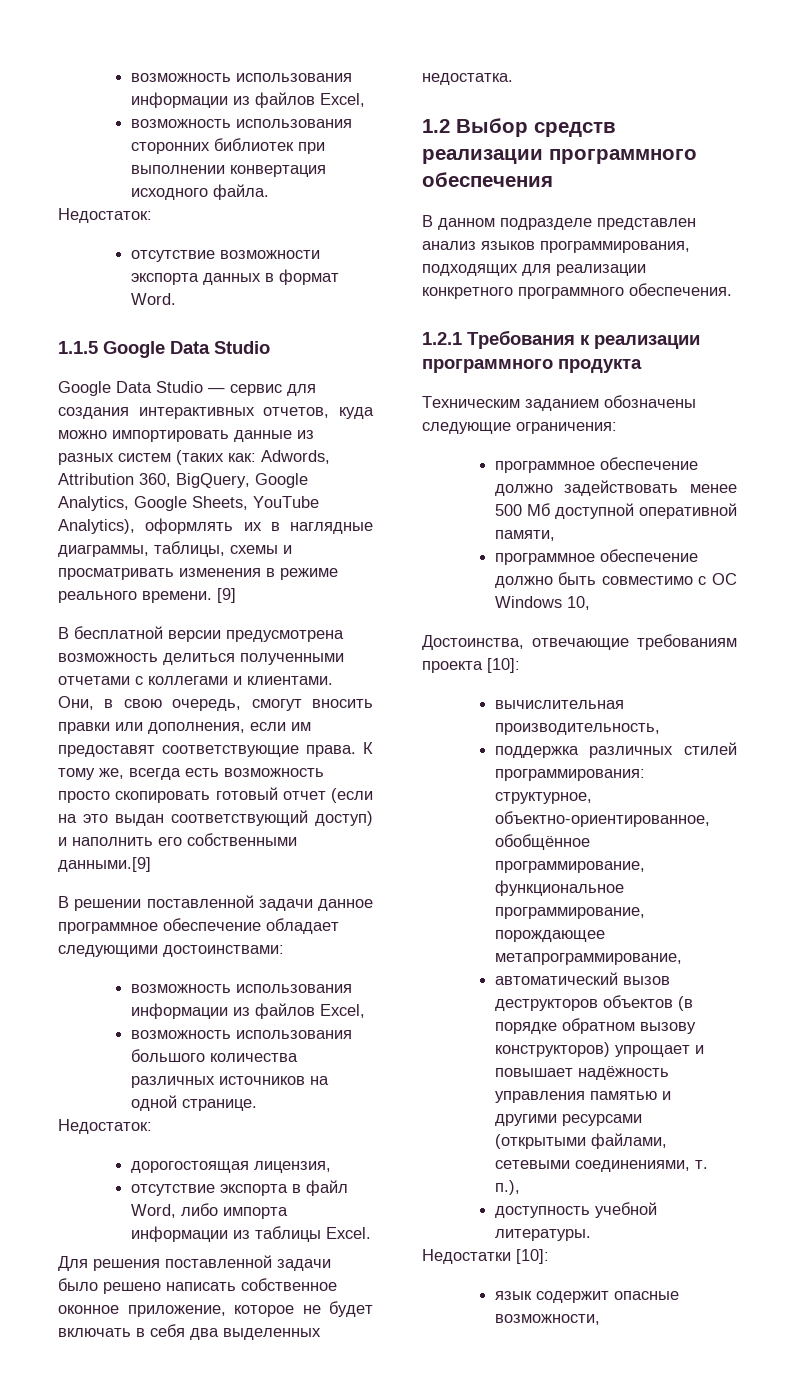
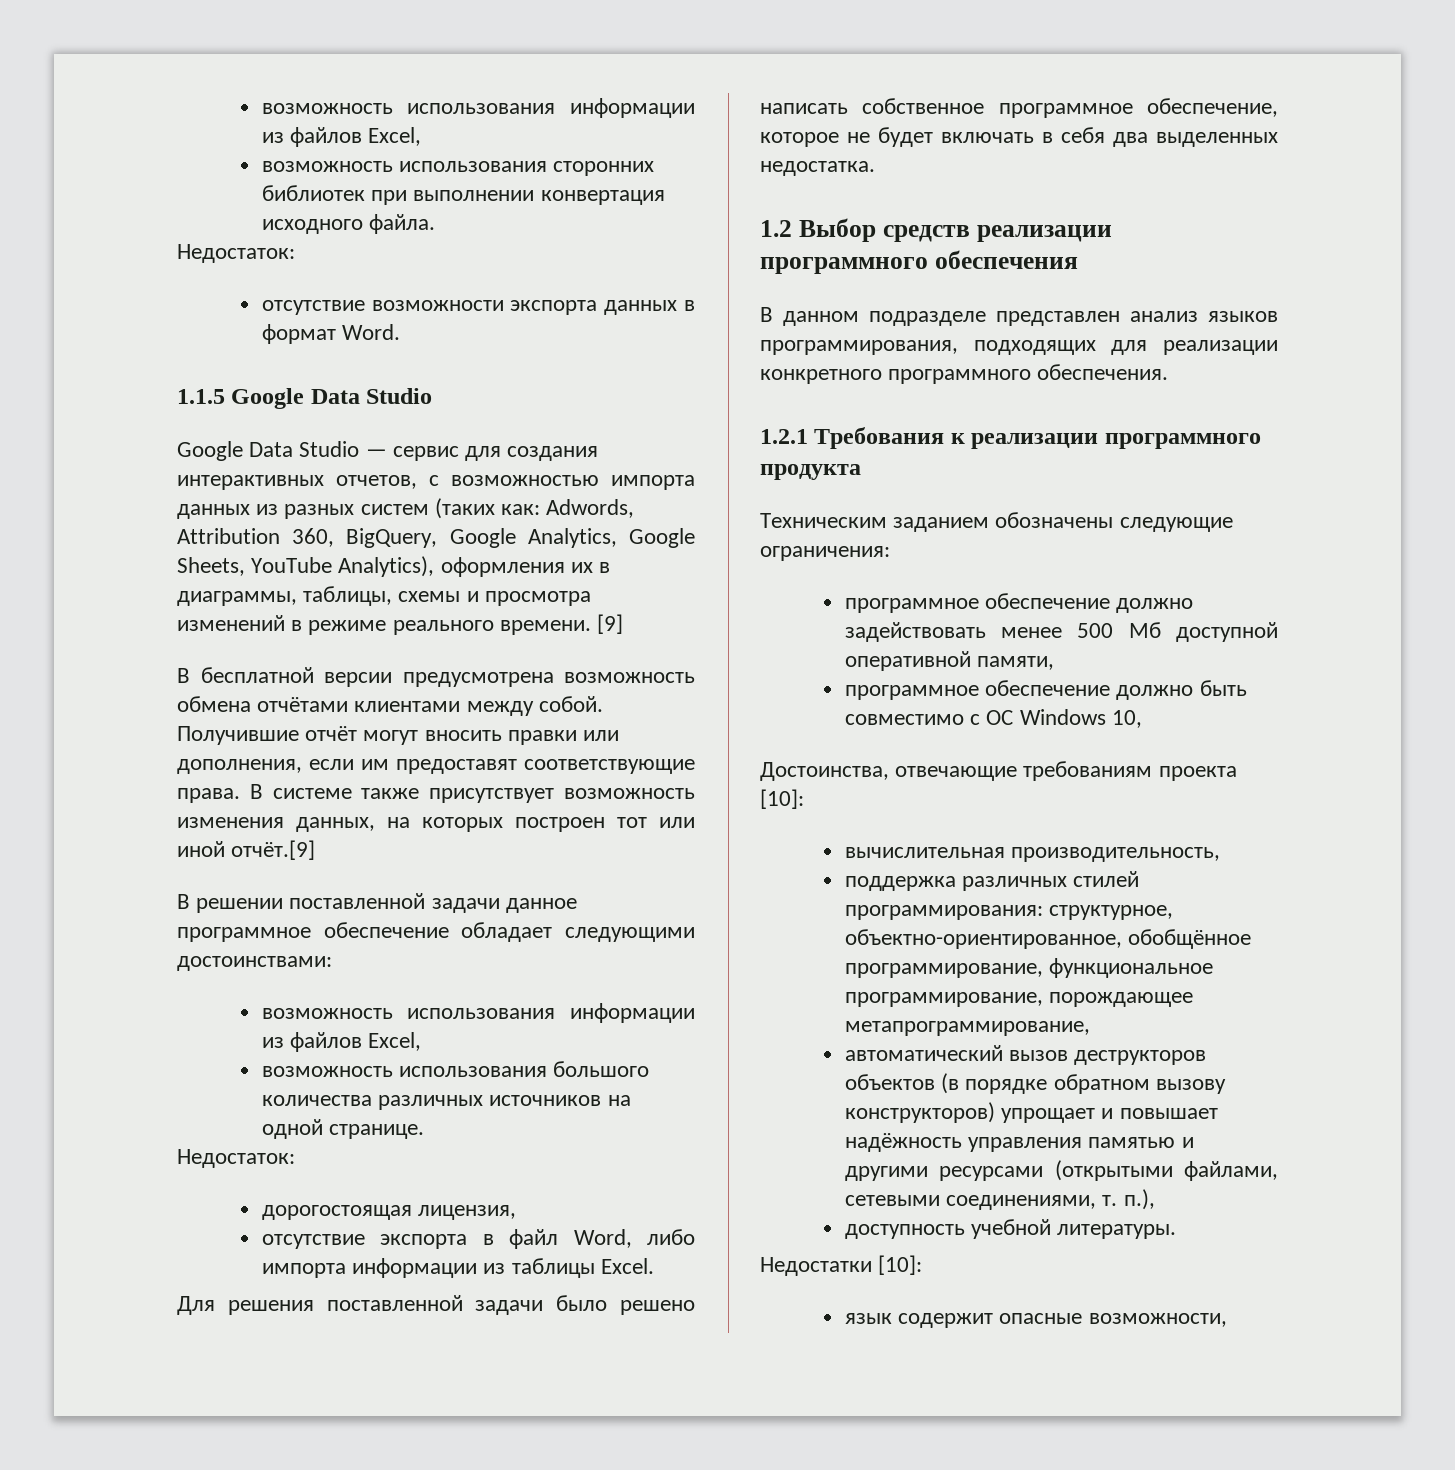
[339,407,375,419] [58,430,292,442] куда можно импортировать данные -> [429,475,695,490] [177,504,250,519] с возможностью импорта данных
[145,518,234,534] оформлять -> [440,557,565,577] оформления
[290,522,373,534] наглядные -> (611, 567) none
[58,568,261,580] просматривать изменения -> [484,591,591,606] [177,615,285,631] просмотра изменений
[163,653,344,665] [58,676,333,685] [58,696,302,711] делиться полученными отчетами с коллегами и клиентами. Они, в свою очередь, смогут -> [177,696,603,716] [177,726,419,745] обмена отчётами клиентами между собой. Получившие отчёт могут
[363,742,373,754] [58,768,324,780] [58,787,373,803] [58,810,373,826] [58,833,297,846] [58,857,151,872] К тому же, всегда есть возможность просто скопировать готовый отчет (если на это выдан соответствующий доступ) и наполнить его собственными данными.[9] -> [249,784,695,803] [177,817,695,832] [177,840,316,860] В системе также присутствует возможность изменения данных, на которых построен тот или иной отчёт.[9]
[58,1305,226,1317] оконное приложение, -> [998,98,1278,118] программное обеспечение,

